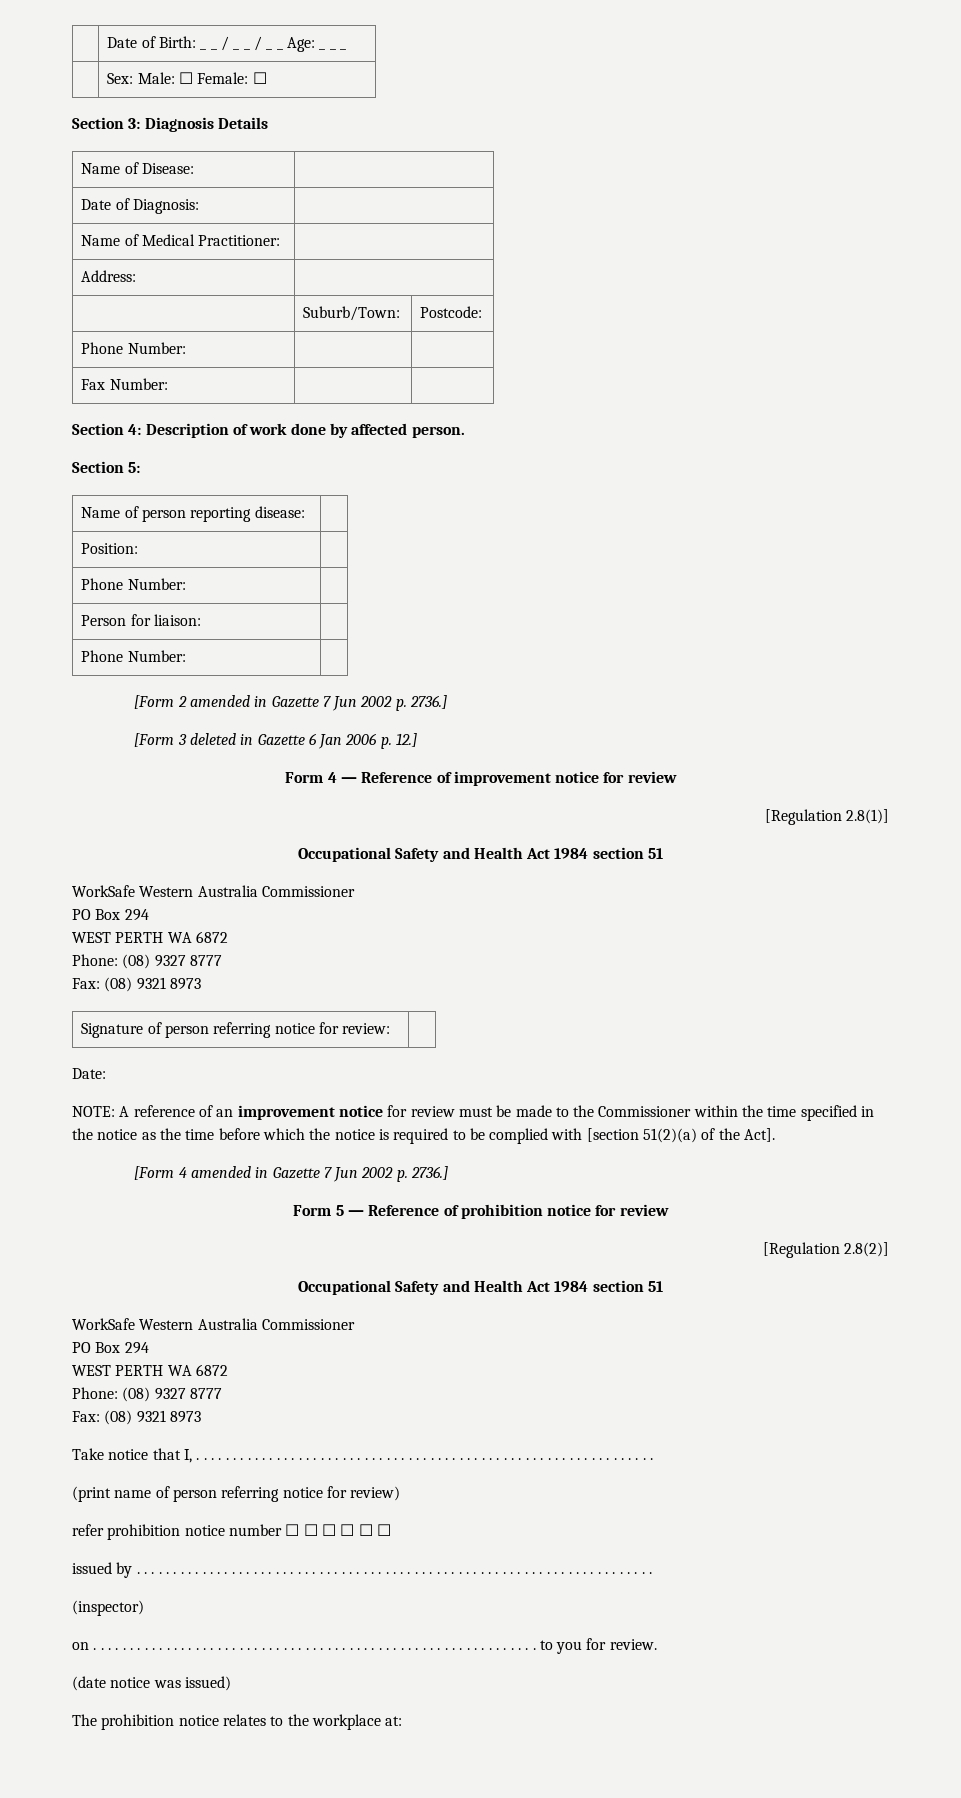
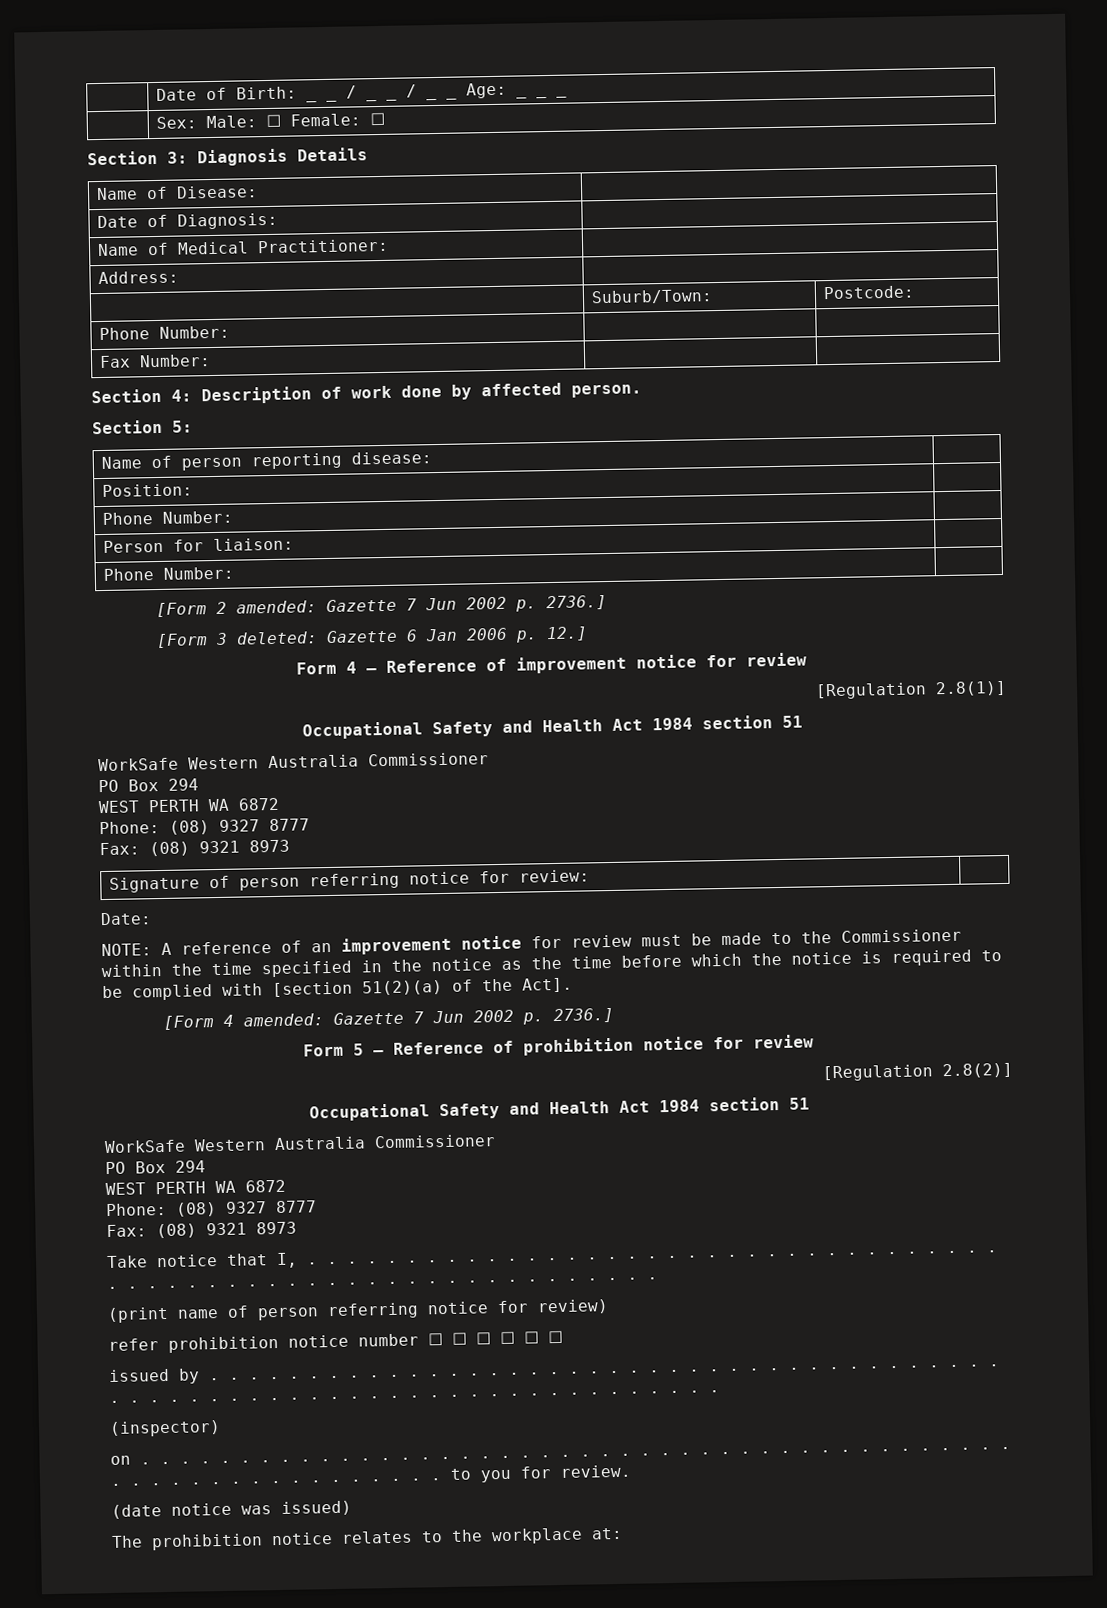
[189,695,268,707] amended in -> [235,600,317,614] amended:
[189,733,254,745] deleted in -> [235,631,318,645] deleted:
[190,1166,269,1178] amended in -> [242,1013,324,1027] amended:

